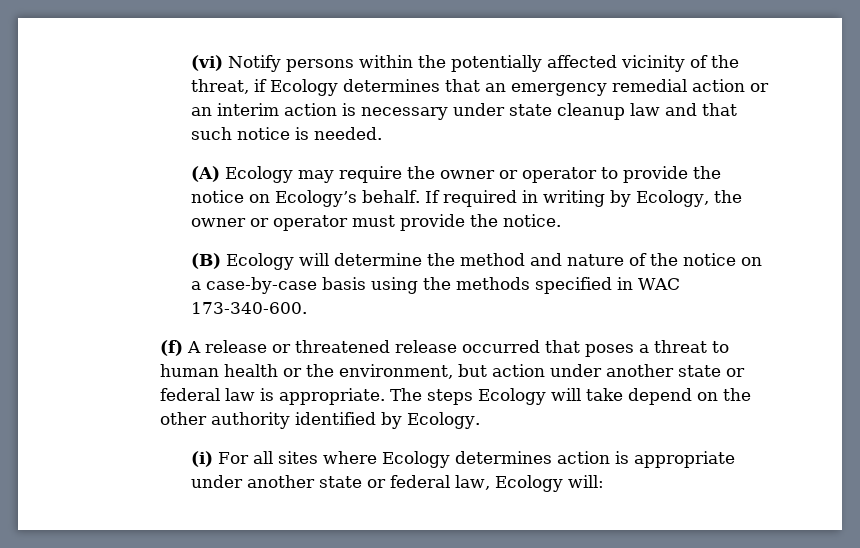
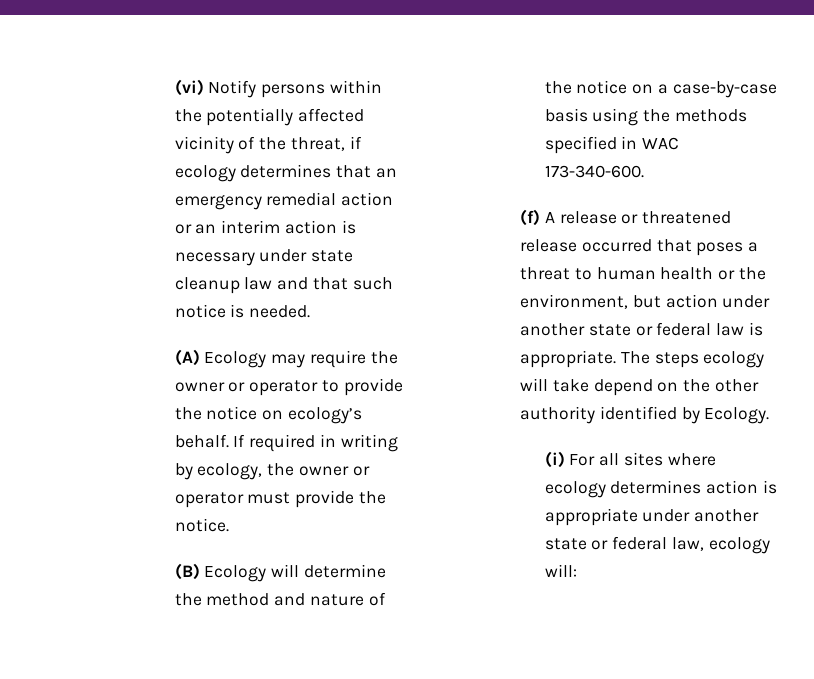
[269,79,338,96] Ecology -> [174,165,236,182] ecology
[274,190,357,207] Ecology’s -> [287,407,362,424] ecology’s
[635,190,709,207] Ecology, -> [197,463,263,480] ecology,
[478,388,547,405] Ecology -> [703,351,765,368] ecology
[381,451,450,468] Ecology -> [544,481,606,498] ecology
[494,475,563,492] Ecology -> [708,537,770,554] ecology

